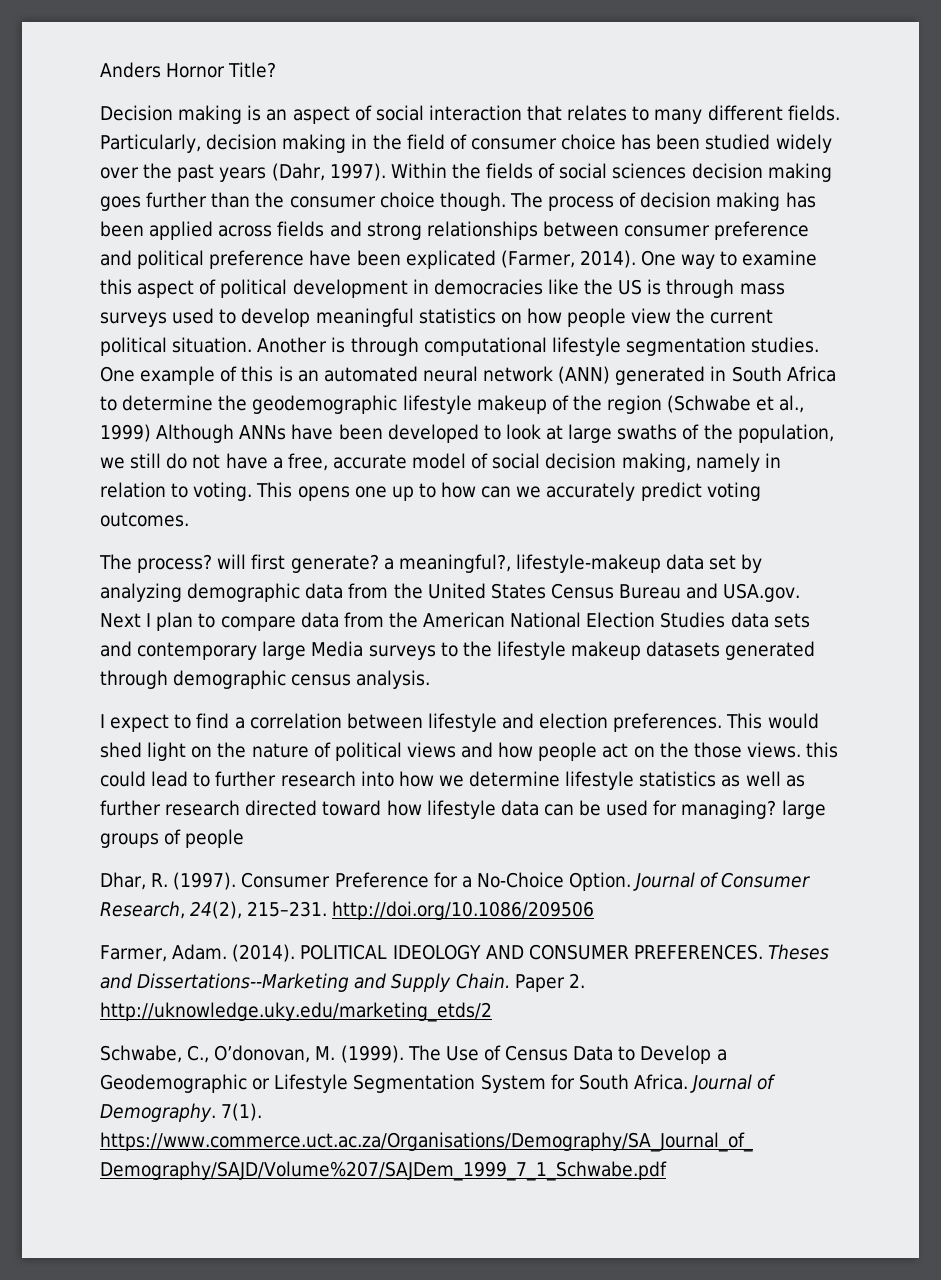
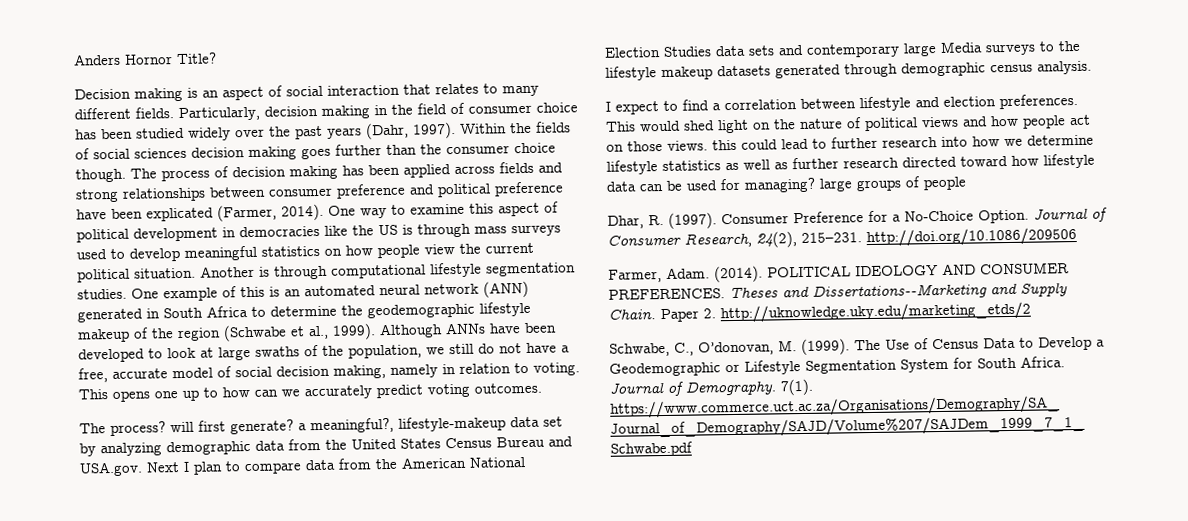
[100,424,151,442] 1999) -> [332,323,376,340] 1999).
[659,742,689,758] the -> (624, 148) none

